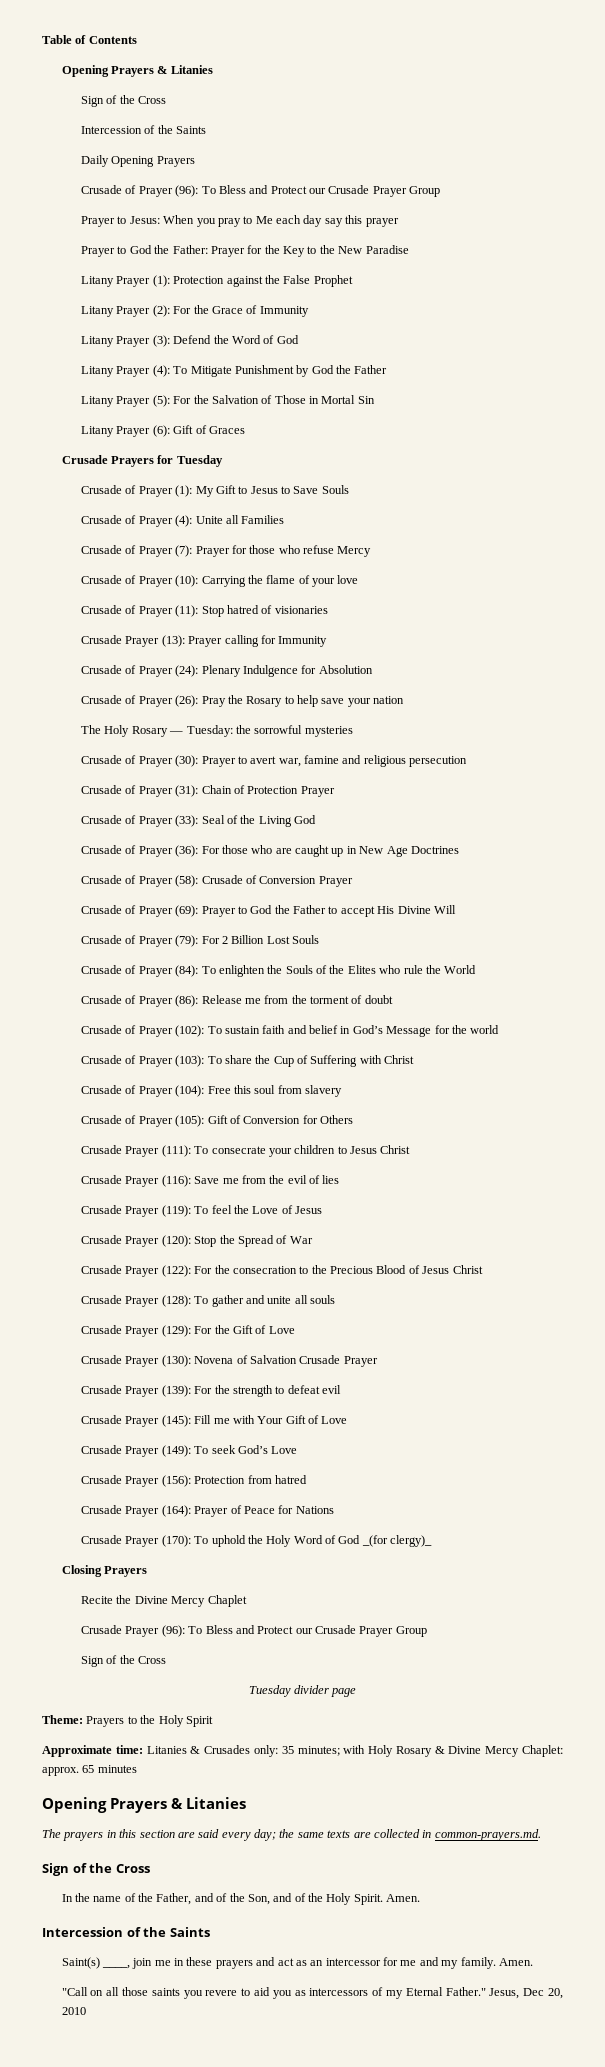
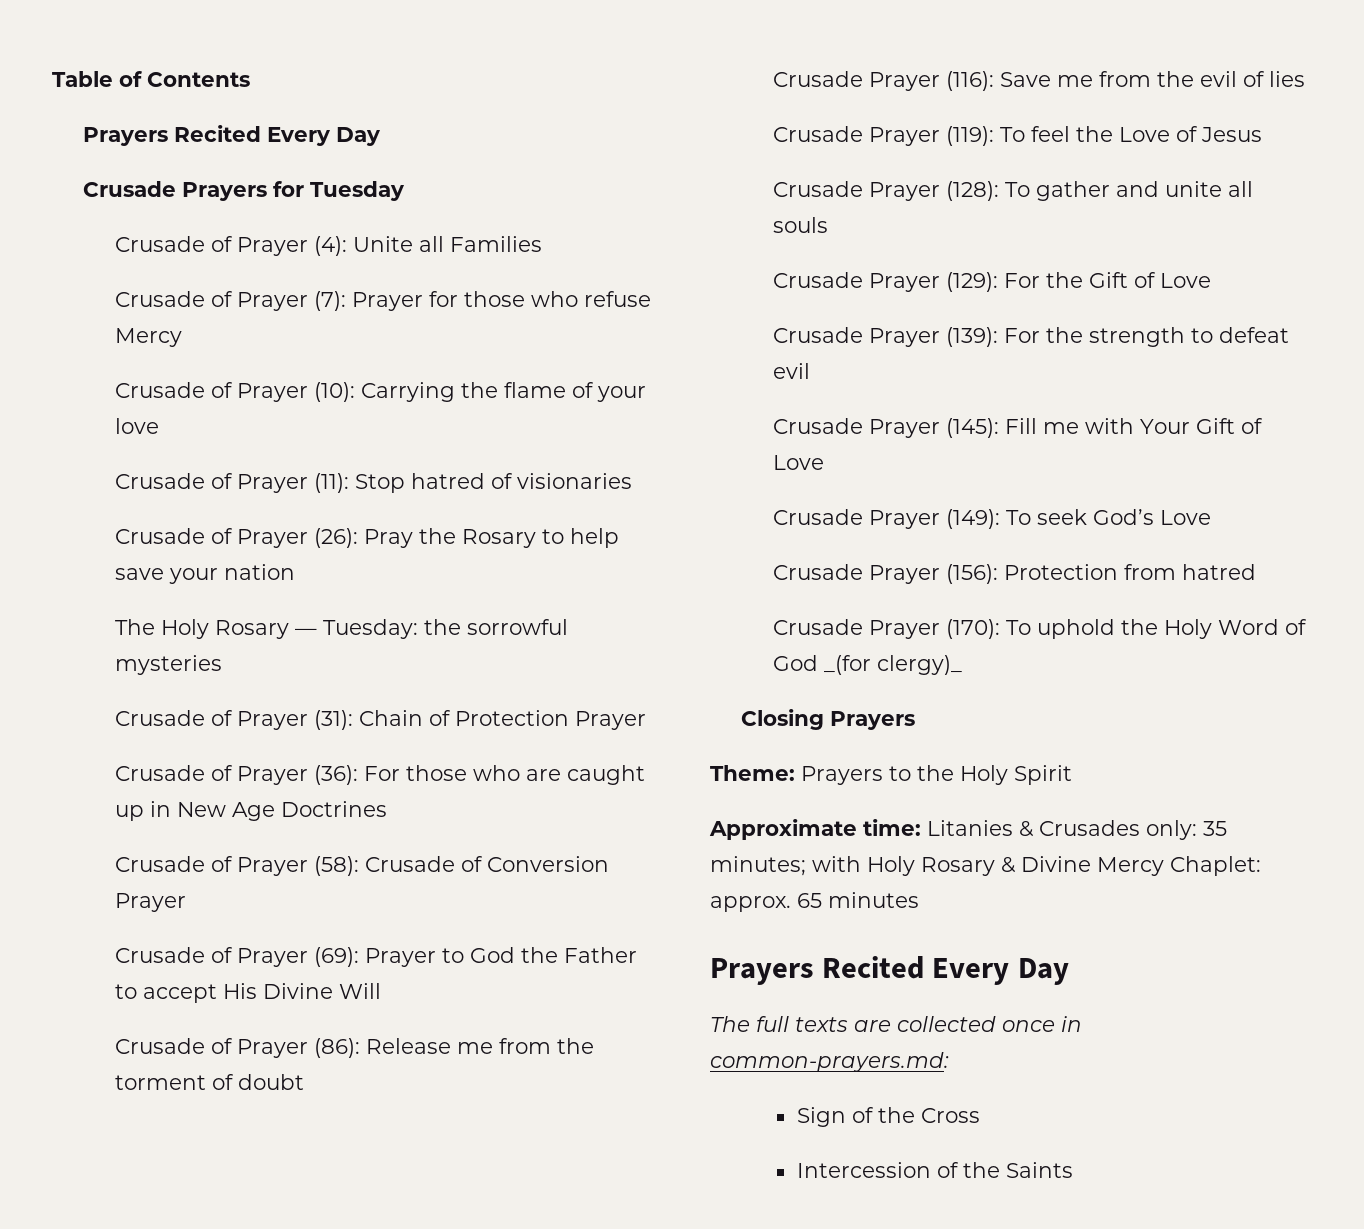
[61,65,213,77] [81,95,167,107] [81,125,207,134] [81,155,195,167] [81,185,441,197] [81,215,399,227] [81,245,409,257] [81,275,353,287] [81,305,309,317] [81,335,299,347] [81,365,388,377] [81,395,375,407] [81,425,245,437] [61,455,223,467] [81,485,349,497] Opening Prayers & Litanies // Sign of the Cross // Intercession of the Saints // Daily Opening Prayers // Crusade of Prayer (96): To Bless and Protect our Crusade Prayer Group // Prayer to Jesus: When you pray to Me each day say this prayer // Prayer to God the Father: Prayer for the Key to the New Paradise // Litany Prayer (1): Protection against the False Prophet // Litany Prayer (2): For the Grace of Immunity // Litany Prayer (3): Defend the Word of God // Litany Prayer (4): To Mitigate Punishment by God the Father // Litany Prayer (5): For the Salvation of Those in Mortal Sin // Litany Prayer (6): Gift of Graces // Crusade Prayers for Tuesday // Crusade of Prayer (1): My Gift to Jesus to Save Souls -> [83,125,382,146] [83,181,406,201] Prayers Recited Every Day // Crusade Prayers for Tuesday
[81,635,328,647] [81,665,373,677] // Crusade Prayer (13): Prayer calling for Immunity // Crusade of Prayer (24): Plenary Indulgence for Absolution -> (632, 481) none
[81,755,468,767] // Crusade of Prayer (30): Prayer to avert war, famine and religious persecution -> (222, 665) none
[81,815,317,827] // Crusade of Prayer (33): Seal of the Living God -> (646, 720) none
[81,935,320,947] [81,965,477,977] // Crusade of Prayer (79): For 2 Billion Lost Souls // Crusade of Prayer (84): To enlighten the Souls of the Elites who rule the World -> (381, 991) none
[81,1025,500,1037] [81,1055,415,1067] [81,1085,343,1097] [81,1115,354,1127] [81,1145,411,1157] // Crusade of Prayer (102): To sustain faith and belief in God’s Message for the world // Crusade of Prayer (103): To share the Cup of Suffering with Christ // Crusade of Prayer (104): Free this soul from slavery // Crusade of Prayer (105): Gift of Conversion for Others // Crusade Prayer (111): To consecrate your children to Jesus Christ -> (304, 1082) none
[81,1235,313,1247] [81,1265,483,1277] // Crusade Prayer (120): Stop the Spread of War // Crusade Prayer (122): For the consecration to the Precious Blood of Jesus Christ -> (1262, 134) none
[81,1355,378,1367] // Crusade Prayer (130): Novena of Salvation Crusade Prayer -> (1211, 280) none
[81,1505,334,1517] // Crusade Prayer (164): Prayer of Peace for Nations -> (1256, 572) none
[81,1595,247,1607] [81,1625,427,1637] [81,1655,167,1667] [248,1685,357,1697] // Recite the Divine Mercy Chaplet // Crusade Prayer (96): To Bless and Protect our Crusade Prayer Group // Sign of the Cross // Tuesday divider page -> (916, 720) none
[42,1797,246,1813] [42,1829,541,1841] [42,1863,150,1876] [61,1893,421,1905] [42,1927,210,1937] [61,1957,533,1969] [61,1987,564,1999] [61,2007,86,2015] Opening Prayers & Litanies // The prayers in this section are said every day; the same texts are collected in common-prayers.md. // Sign of the Cross // In the name of the Father, and of the Son, and of the Holy Spirit. Amen. // Intercession of the Saints // Saint(s) ____, join me in these prayers and act as an intercessor for me and my family. Amen. // "Call on all those saints you revere to aid you as intercessors of my Eternal Father." Jesus, Dec 20, 2010 -> [710,956,1069,985] [710,1016,1082,1032] [710,1052,949,1072] [796,1107,980,1127] [796,1162,1073,1178] Prayers Recited Every Day // The full texts are collected once in common-prayers.md: // Sign of the Cross // Intercession of the Saints

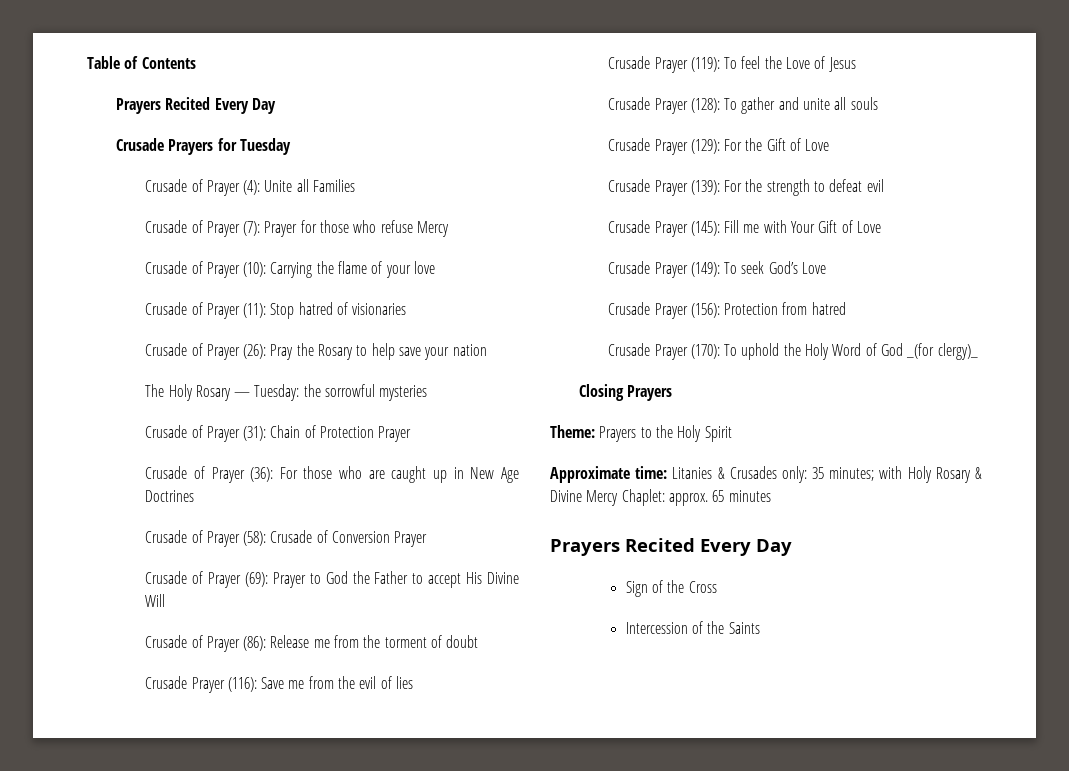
[710,1016,1082,1032] [710,1052,949,1072] // The full texts are collected once in common-prayers.md: -> (792, 547) none

